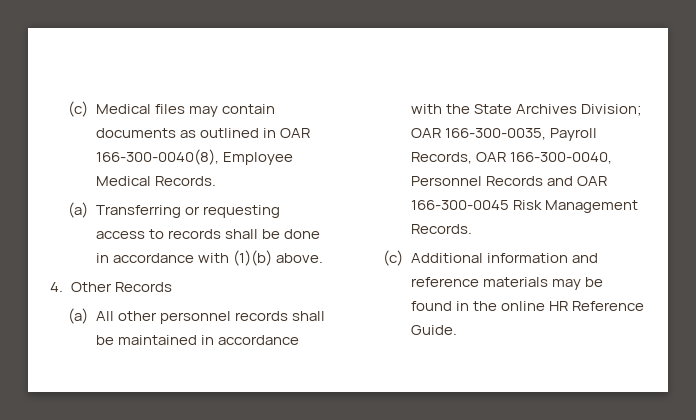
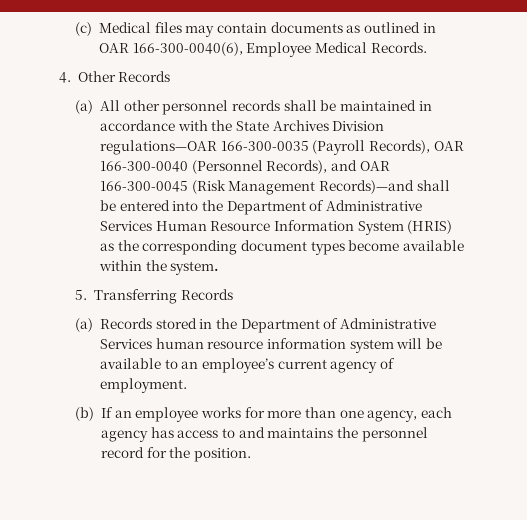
[95,149,219,165] 166-300-0040(8), -> [132,42,243,56] 166-300-0040(6),
[68,202,281,218] [95,229,321,239] [95,250,324,266] // (a) Transferring or requesting access to records shall be done in accordance with (1)(b) above. -> (427, 47) none
[581,104,643,116] [410,128,598,141] [410,152,613,164] [410,176,608,186] [410,200,639,213] [410,224,472,234] [383,250,599,266] [410,277,604,290] [410,301,645,311] [410,325,457,335] Division; OAR 166-300-0035, Payroll Records, OAR 166-300-0040, Personnel Records and OAR 166-300-0045 Risk Management Records. // (c) Additional information and reference materials may be found in the online HR Reference Guide. -> [332,121,385,131] [100,140,464,155] [100,160,390,174] [100,180,450,195] [100,200,422,215] [100,220,453,235] [100,240,464,255] [99,260,220,275] [75,289,233,304] [75,318,436,333] [100,338,442,353] [100,358,395,373] [100,378,188,393] [75,407,452,422] [101,427,428,442] [101,447,251,462] Division regulations—OAR 166-300-0035 (Payroll Records), OAR 166-300-0040 (Personnel Records), and OAR 166-300-0045 (Risk Management Records)—and shall be entered into the Department of Administrative Services Human Resource Information System (HRIS) as the corresponding document types become available within the system. // 5. Transferring Records // (a) Records stored in the Department of Administrative Services human resource information system will be available to an employee’s current agency of employment. // (b) If an employee works for more than one agency, each agency has access to and maintains the personnel record for the position.

